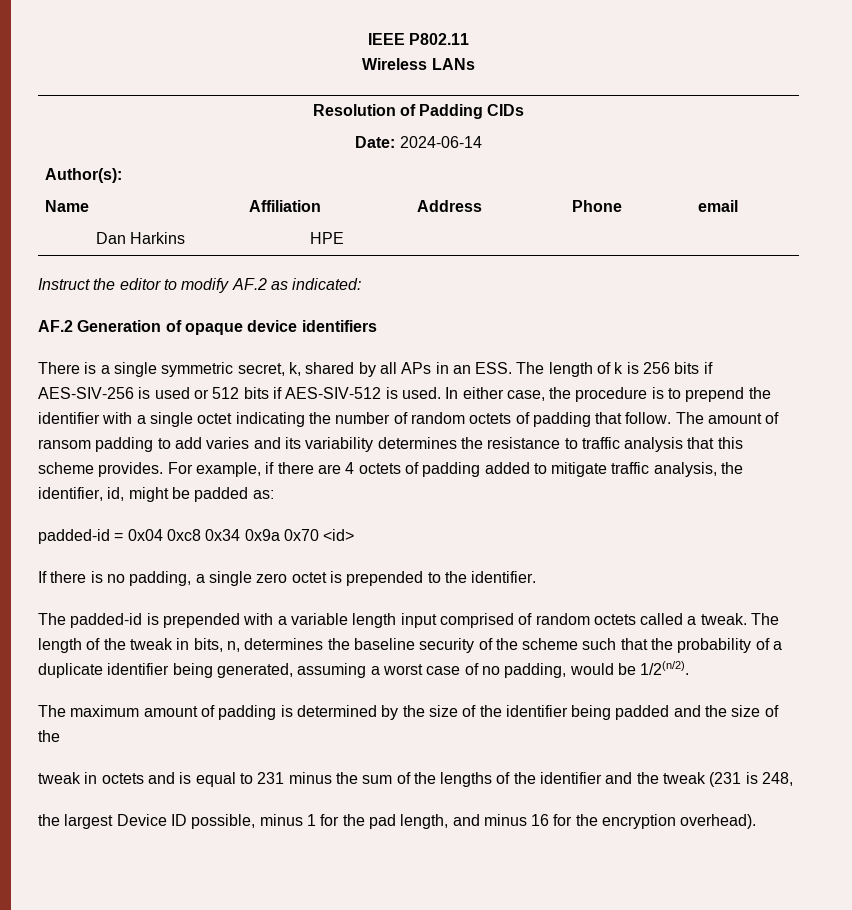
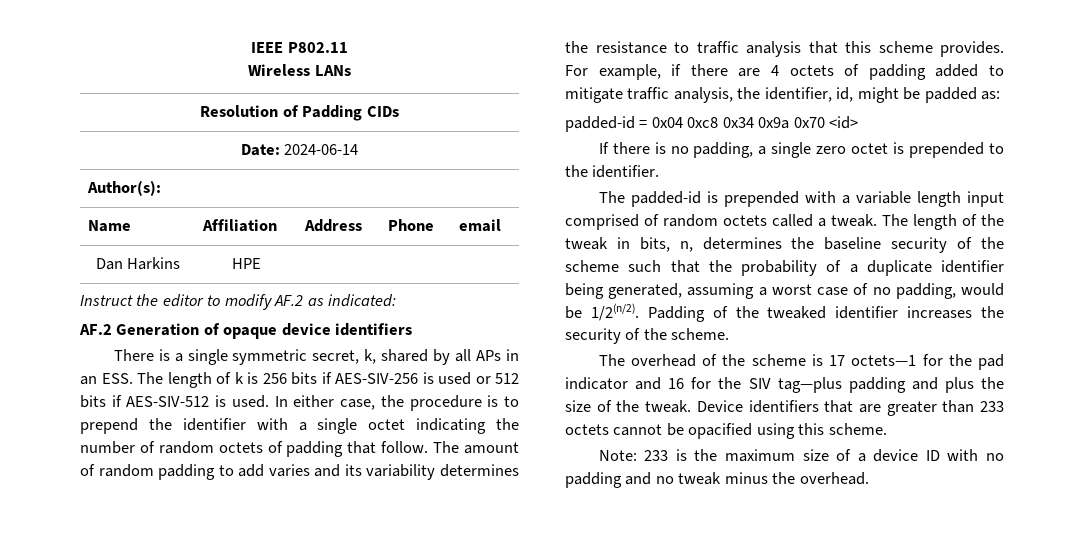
[38,439,91,449] ransom -> [98,464,154,477] random
[38,705,779,720] [38,730,60,742] [38,772,794,787] [38,814,757,829] // The maximum amount of padding is determined by the size of the identifier being padded and the size of the // tweak in octets and is equal to 231 minus the sum of the lengths of the identifier and the tweak (231 is 248, // the largest Device ID possible, minus 1 for the pad length, and minus 16 for the encryption overhead). -> [647,306,1004,322] [565,328,730,344] [598,354,1004,370] [565,377,1005,393] [565,400,1004,416] [565,423,887,439] [598,449,1005,462] [565,472,869,488] Padding of the tweaked identifier increases the security of the scheme. // The overhead of the scheme is 17 octets—1 for the pad indicator and 16 for the SIV tag—plus padding and plus the size of the tweak. Device identifiers that are greater than 233 octets cannot be opacified using this scheme. // Note: 233 is the maximum size of a device ID with no padding and no tweak minus the overhead.

